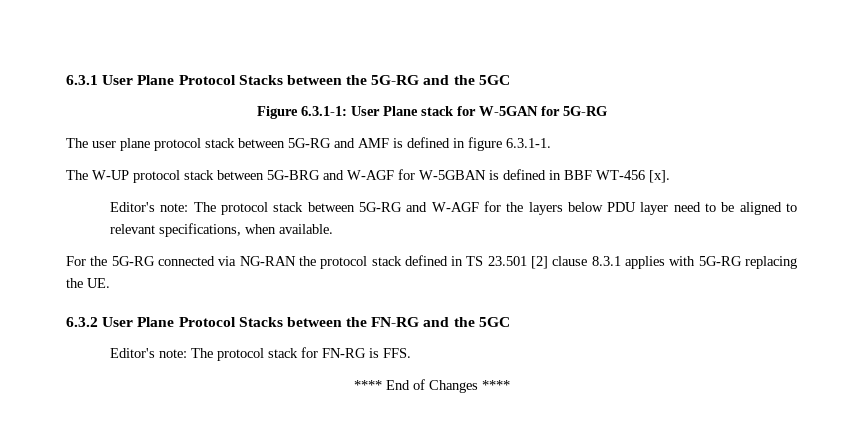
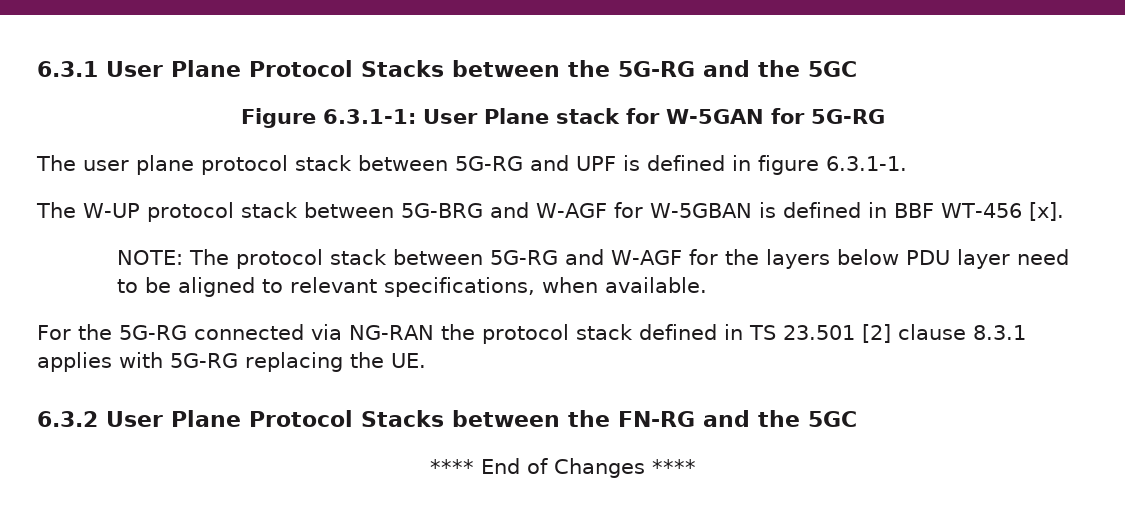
[358,138,389,148] AMF -> [576,156,616,171] UPF
[110,202,189,212] Editor's note: -> [117,250,184,265] NOTE:
[110,347,412,361] // Editor's note: The protocol stack for FN-RG is FFS. -> (857, 419) none

